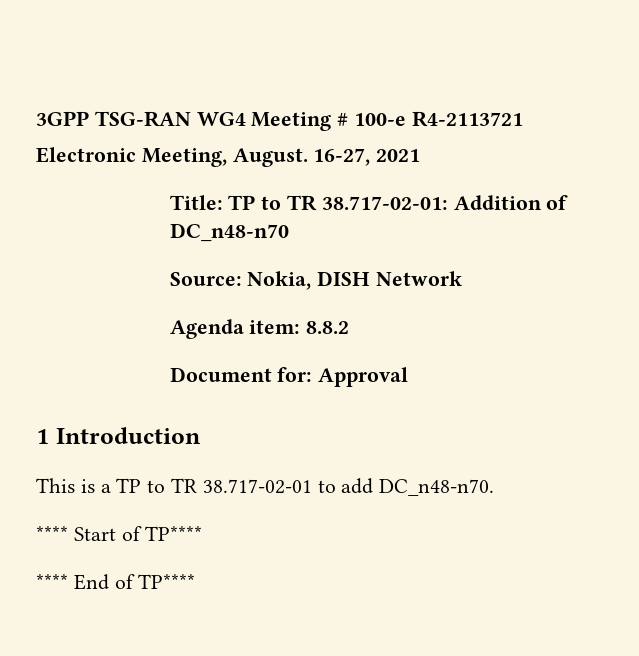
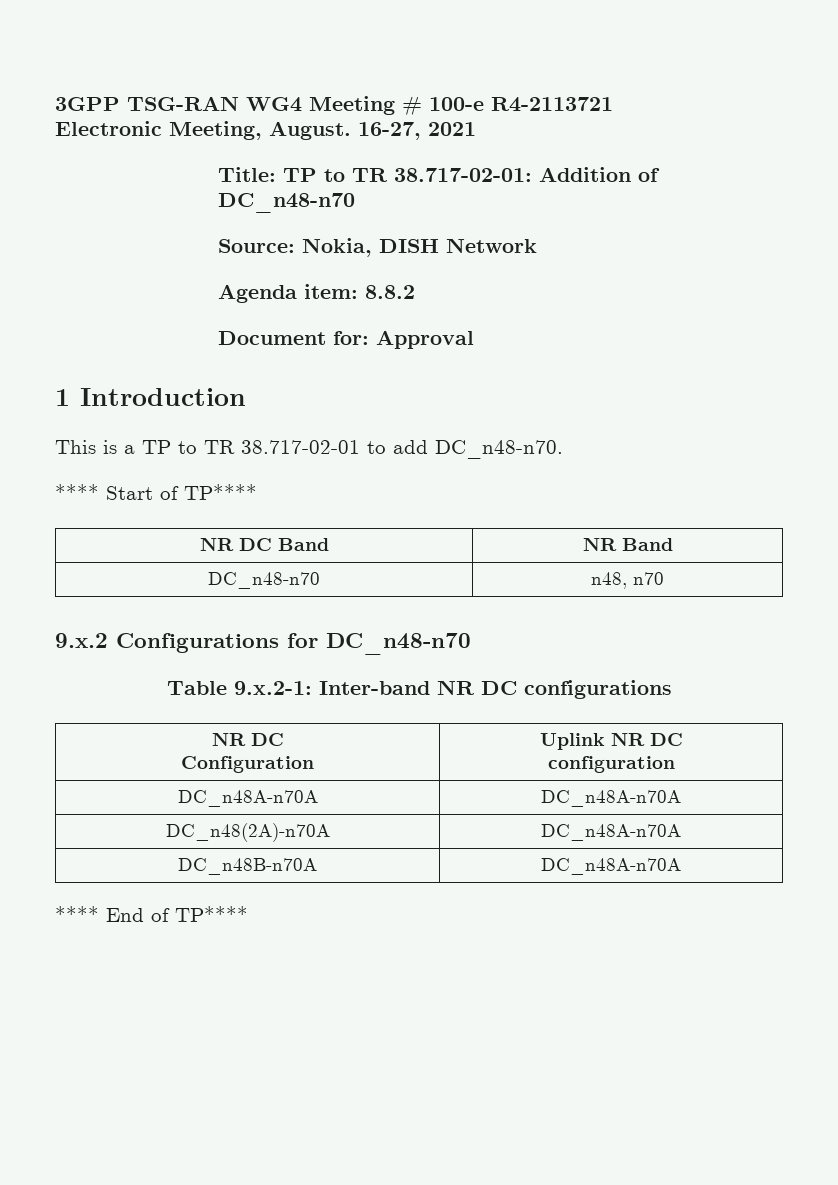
(203, 533) none -> [199,538,329,551] [582,538,673,551] [208,572,320,589] [591,572,664,589] [55,633,471,655] [166,680,672,699] [211,733,284,746] [181,756,314,773] [539,733,683,750] [547,756,675,773] [177,790,318,807] [541,790,681,807] [165,823,330,842] [541,824,681,841] [178,858,317,875] [541,858,681,875] // NR DC Band | NR Band // DC_n48-n70 | n48, n70 // 9.x.2 Configurations for DC_n48-n70 // Table 9.x.2-1: Inter-band NR DC configurations // NR DC // Configuration | Uplink NR DC // configuration // DC_n48A-n70A | DC_n48A-n70A // DC_n48(2A)-n70A | DC_n48A-n70A // DC_n48B-n70A | DC_n48A-n70A

